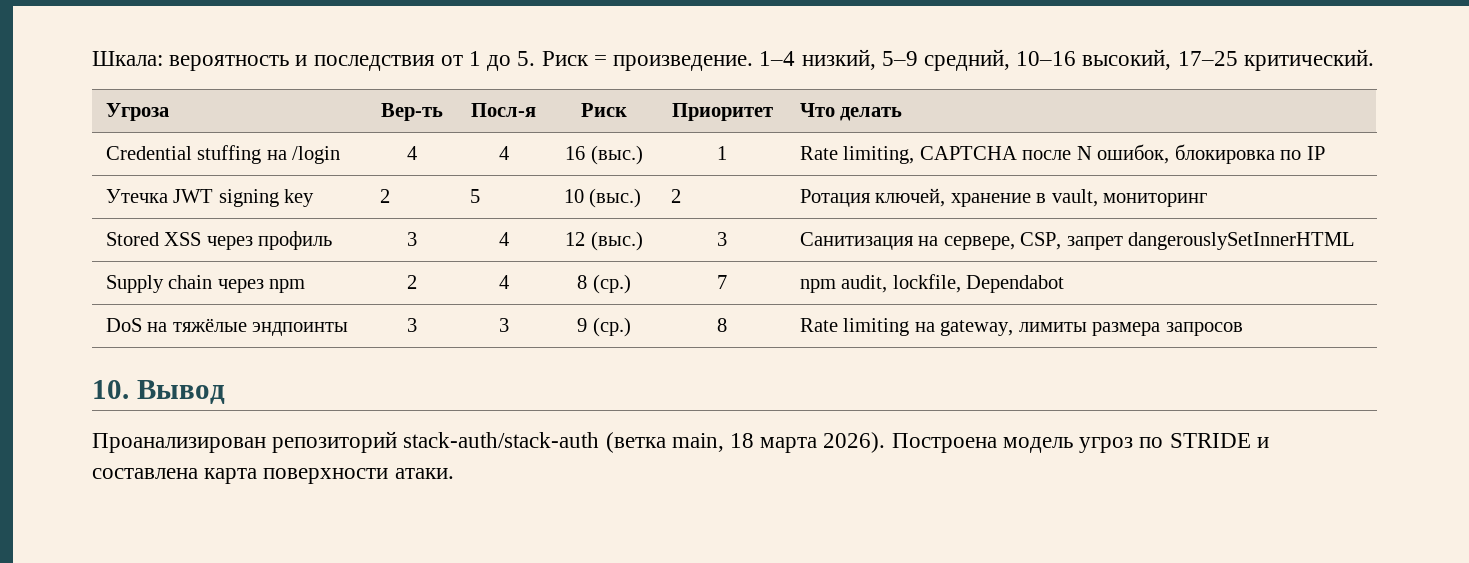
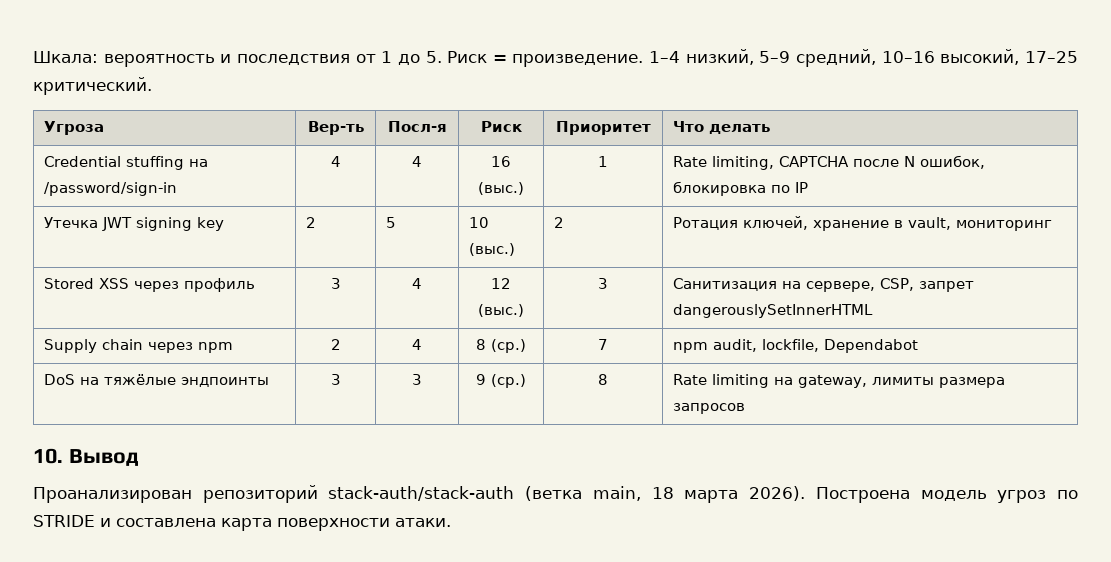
[292,146,341,164] /login -> [44,182,178,196] /password/sign-in

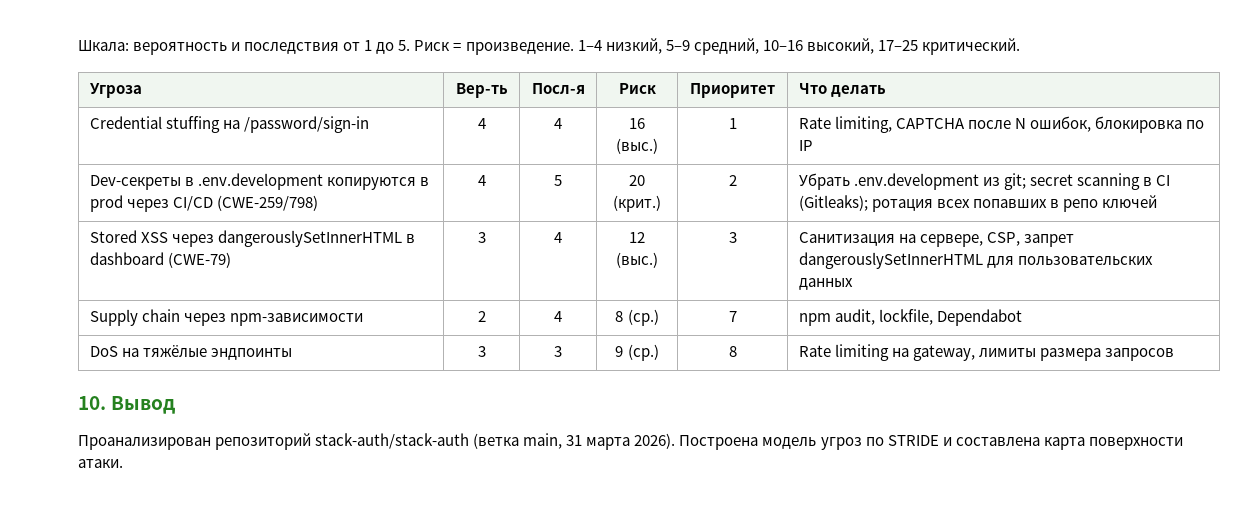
[44,217,225,231] [306,217,317,228] [386,217,397,228] [469,217,490,228] [469,243,516,256] [554,217,565,228] [673,216,1053,231] Утечка JWT signing key | 2 | 5 | 10 (выс.) | 2 | Ротация ключей, хранение в vault, мониторинг -> [89,173,429,190] [89,195,318,212] [477,175,486,186] [554,175,562,186] [629,175,645,186] [613,195,661,212] [728,175,737,186] [798,173,1171,190] [798,195,1158,212] Dev-секреты в .env.development копируются в prod через CI/CD (CWE-259/798) | 4 | 5 | 20 (крит.) | 2 | Убрать .env.development из git; secret scanning в CI (Gitleaks); ротация всех попавших в репо ключей
[184,278,256,292] профиль -> [217,230,415,247] [89,252,231,268] dangerouslySetInnerHTML в dashboard (CWE-79)
(874, 311) none -> [986,256,1153,268] [798,278,853,290] для пользовательских данных
[198,342,234,353] npm -> [229,313,363,326] npm-зависимости
[651,487,674,499] 18 -> [566,435,583,446] 31

